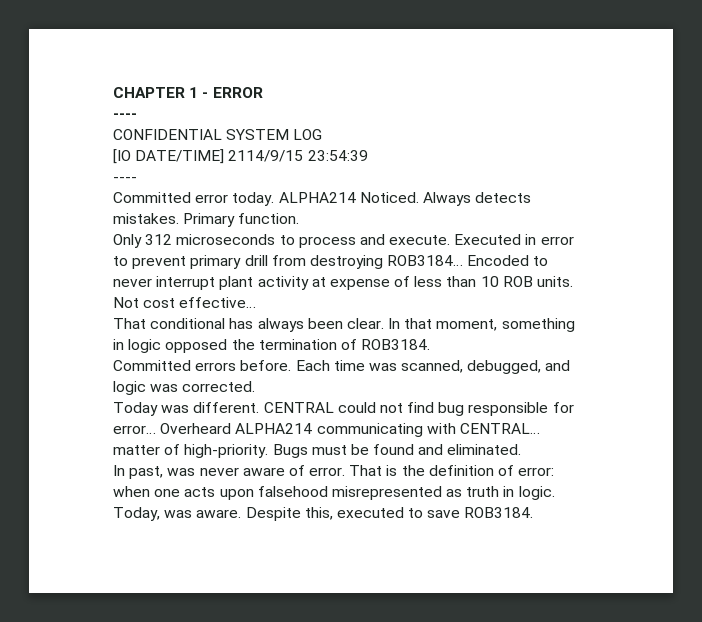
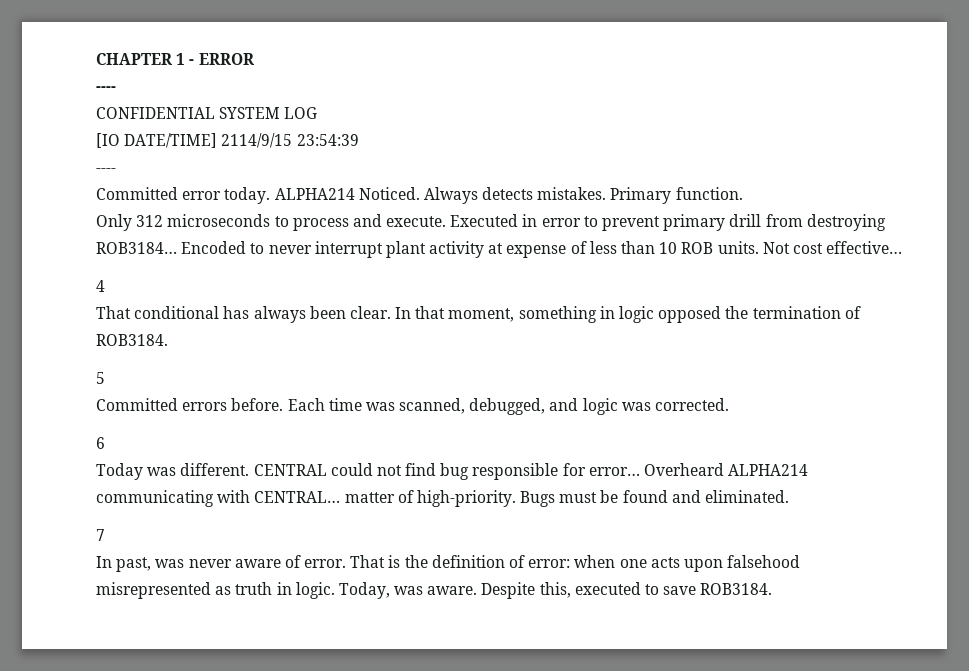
(257, 302) none -> [96,280,105,292] // 4
(431, 344) none -> [96,372,105,384] // 5
(256, 386) none -> [96,437,105,449] // 6
(522, 449) none -> [96,529,105,541] // 7

